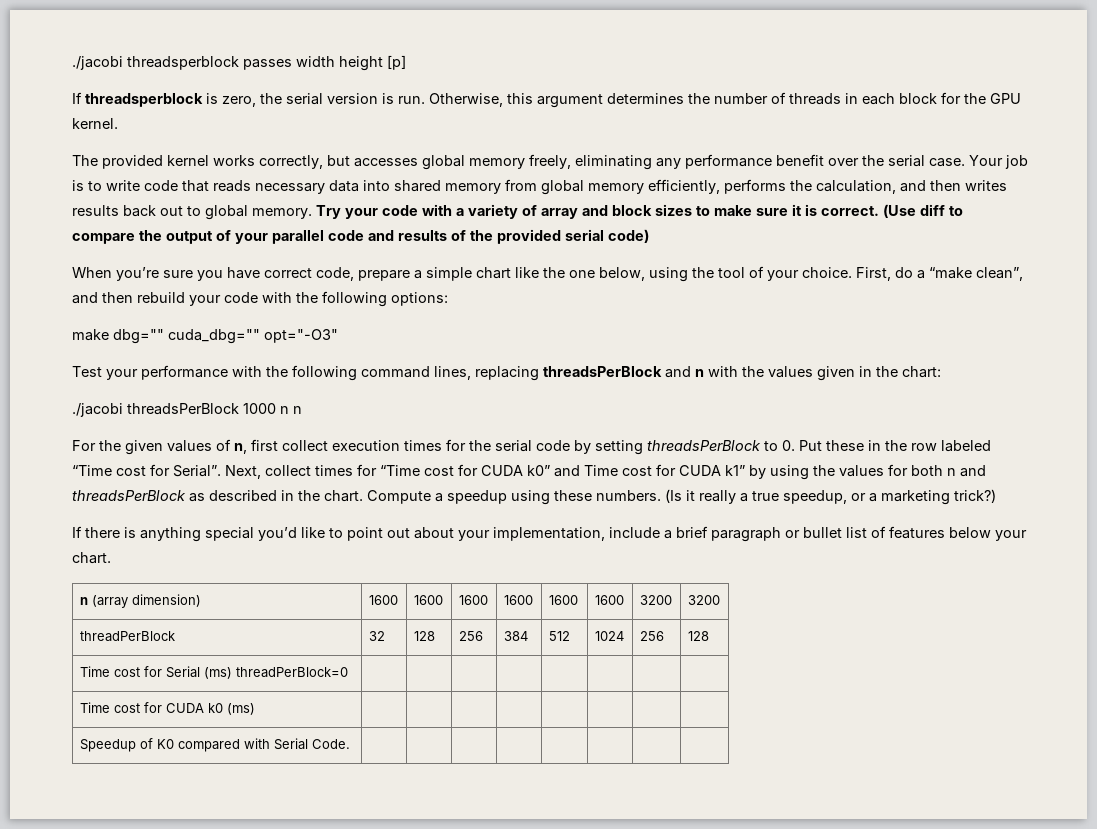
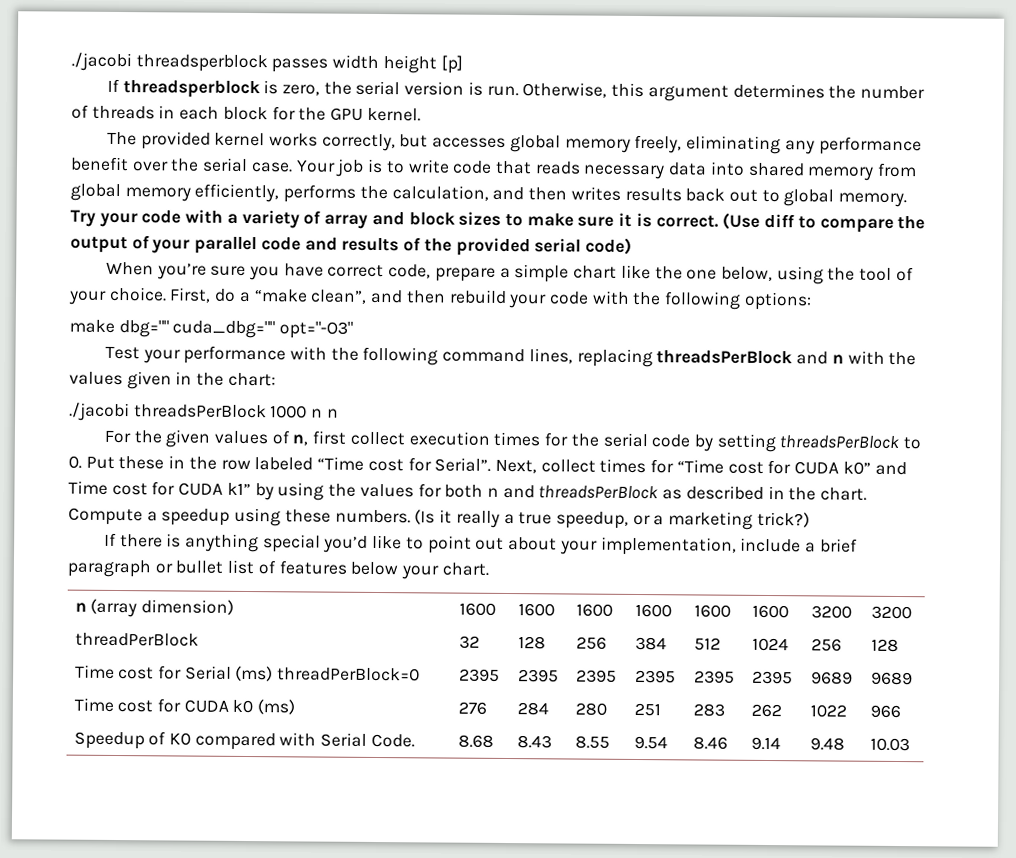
(348, 672) | | | | | | | -> [458,668,500,682] [517,669,559,683] [575,669,617,683] [634,669,676,684] [693,670,735,684] [751,670,793,685] [810,671,853,685] [870,671,913,686] 2395 | 2395 | 2395 | 2395 | 2395 | 2395 | 9689 | 9689
(255, 709) | | | | | | | -> [457,701,487,715] [516,702,549,716] [574,702,607,716] [633,702,661,717] [692,703,725,717] [750,703,782,718] [809,704,847,718] [869,704,901,719] 276 | 284 | 280 | 251 | 283 | 262 | 1022 | 966
(350, 744) | | | | | | | -> [457,734,494,748] [516,735,552,749] [574,735,610,749] [633,735,668,750] [692,736,728,750] [750,736,781,751] [809,737,845,751] [869,737,910,752] 8.68 | 8.43 | 8.55 | 9.54 | 8.46 | 9.14 | 9.48 | 10.03

